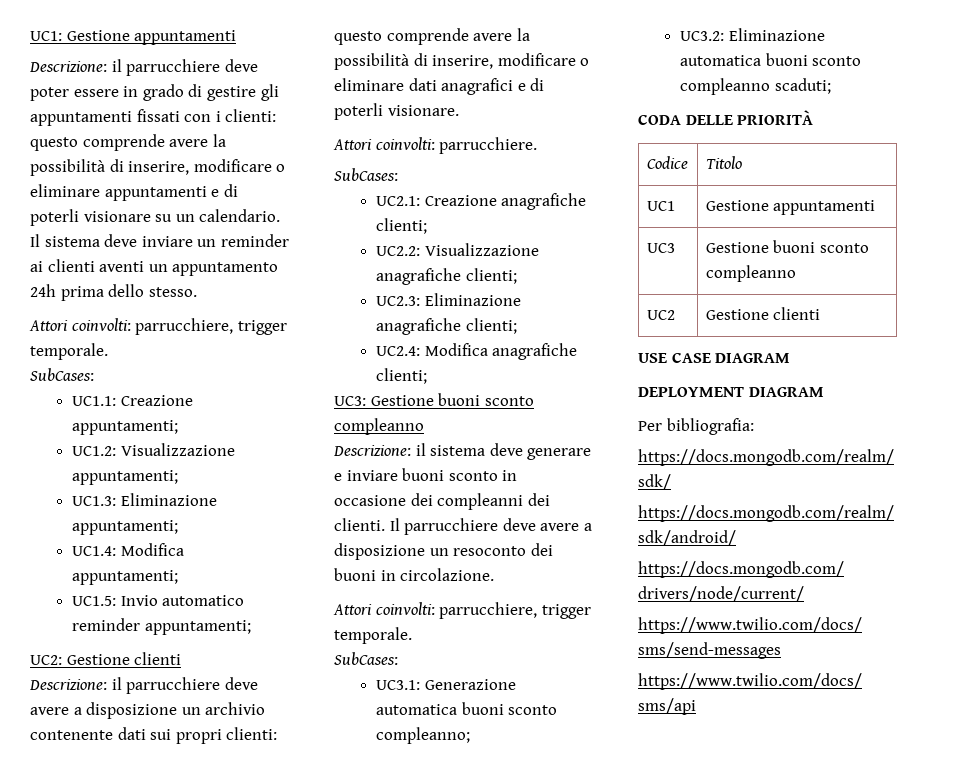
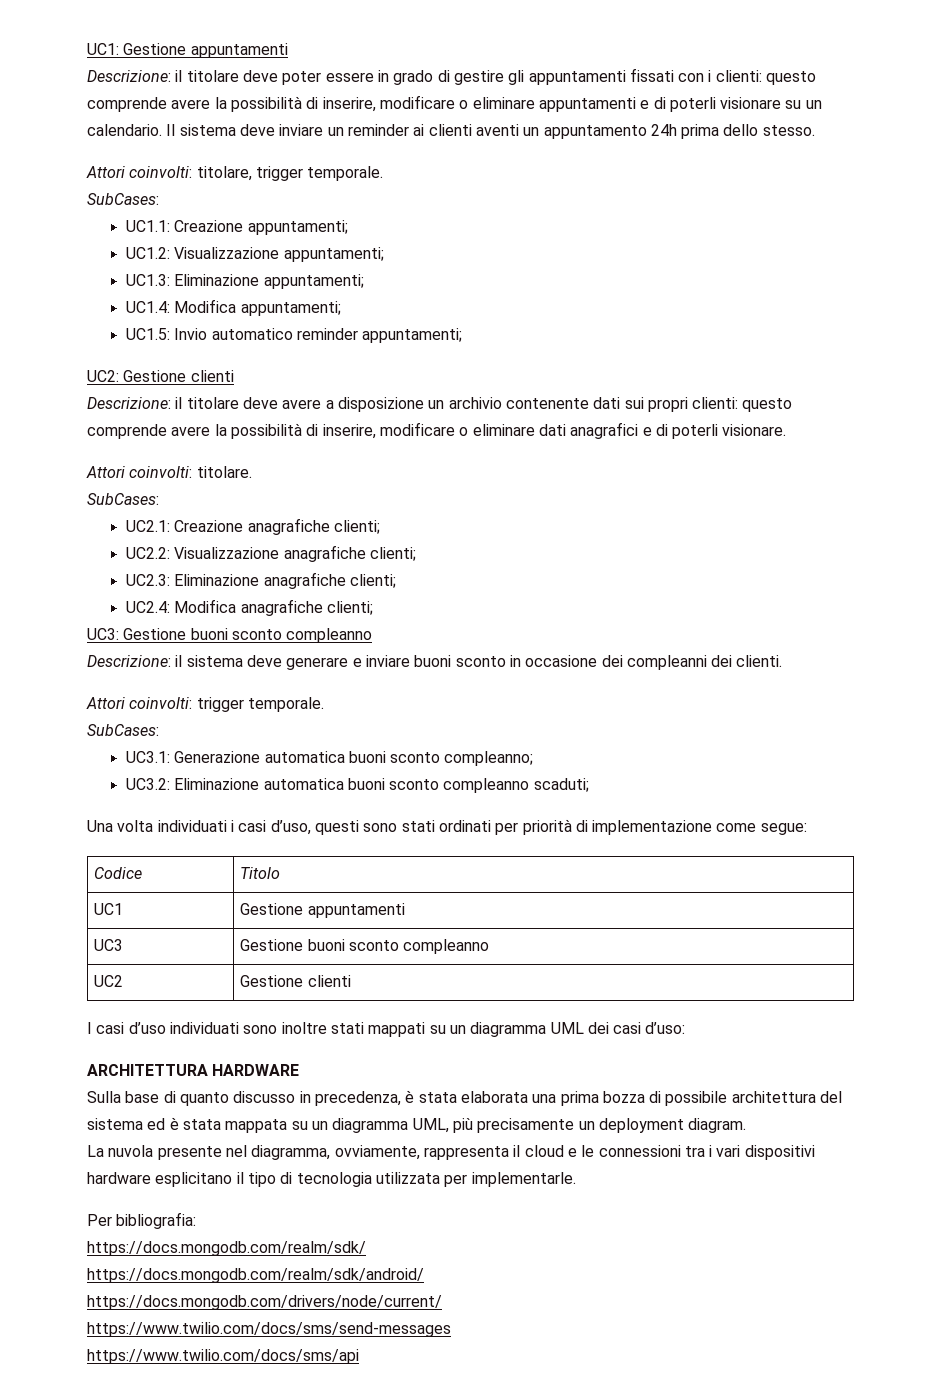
[126,59,221,76] parrucchiere -> [186,70,239,82] titolare
[135,318,234,335] parrucchiere, -> [196,166,252,181] titolare,
[126,677,221,694] parrucchiere -> [186,397,239,409] titolare
[439,137,538,154] parrucchiere. -> [196,466,252,478] titolare.
[389,518,592,535] [334,543,553,560] [334,568,495,581] [333,602,538,619] Il parrucchiere deve avere a disposizione un resoconto dei buoni in circolazione. // Attori coinvolti: parrucchiere, -> [86,697,193,709] // Attori coinvolti:
[638,110,814,125] CODA DELLE PRIORITÀ -> [87,819,807,835] Una volta individuati i casi d’uso, questi sono stati ordinati per priorità di implementazione come segue:
[638,352,791,363] [638,387,824,397] USE CASE DIAGRAM // DEPLOYMENT DIAGRAM -> [87,1022,686,1037] [87,1064,300,1076] [87,1090,843,1106] [87,1117,747,1133] [87,1145,815,1160] [87,1172,576,1187] I casi d’uso individuati sono inoltre stati mappati su un diagramma UML dei casi d’uso: // ARCHITETTURA HARDWARE // Sulla base di quanto discusso in precedenza, è stata elaborata una prima bozza di possibile architettura del sistema ed è stata mappata su un diagramma UML, più precisamente un deployment diagram. // La nuvola presente nel diagramma, ovviamente, rappresenta il cloud e le connessioni tra i vari dispositivi hardware esplicitano il tipo di tecnologia utilizzata per implementarle.

